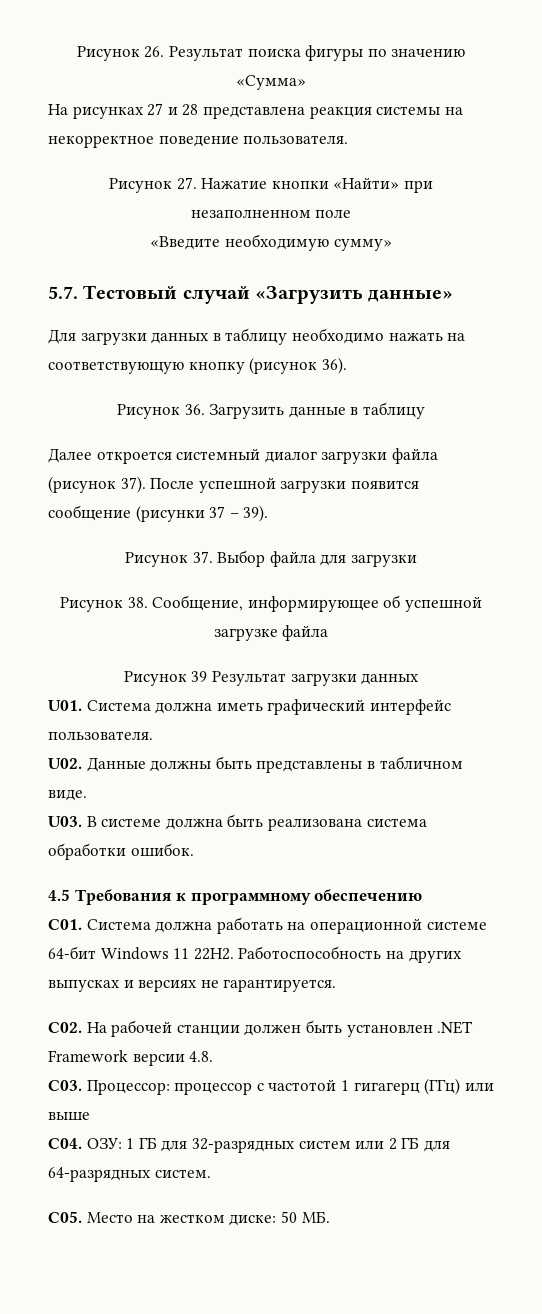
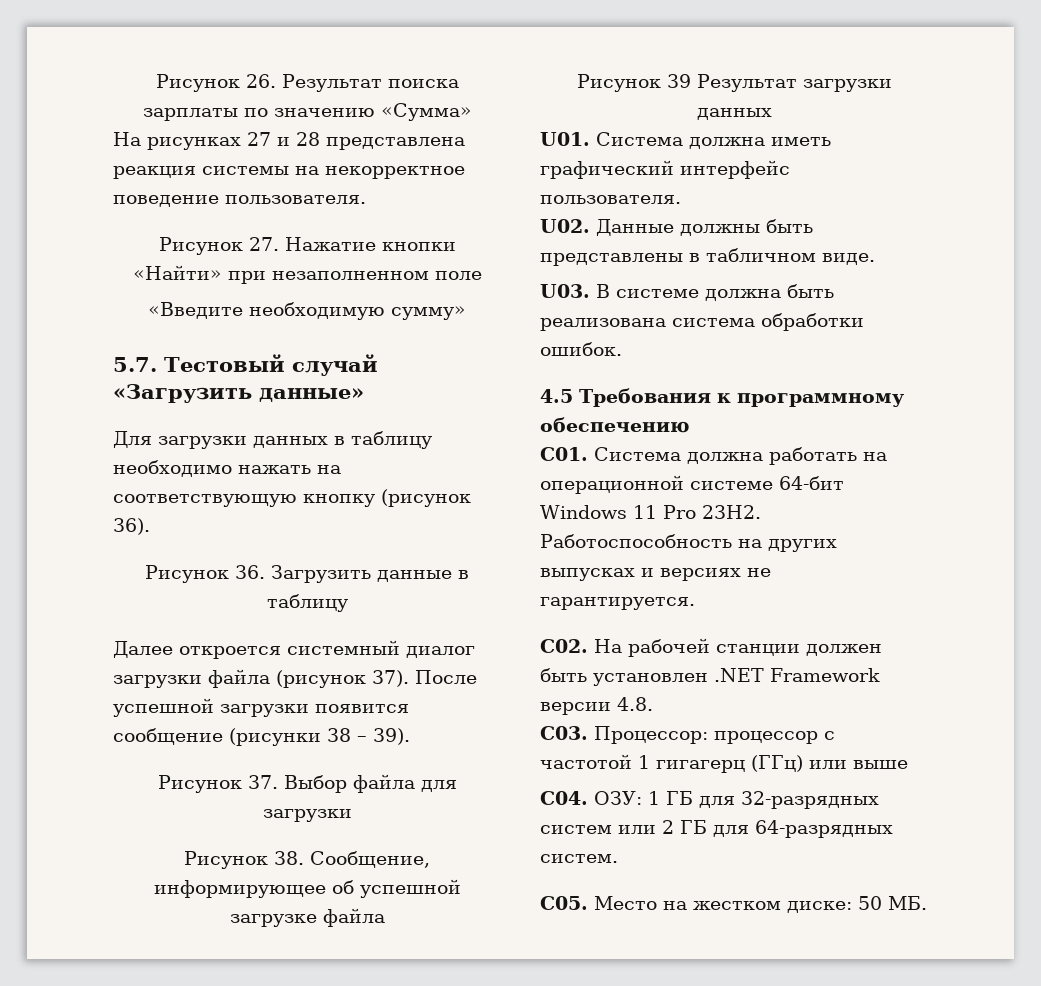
[305,45,364,61] фигуры -> [142,108,238,121] зарплаты
[209,506,226,518] 37 -> [327,728,351,742] 38
[193,948,234,960] 22H2. -> [663,505,761,519] Pro 23H2.

